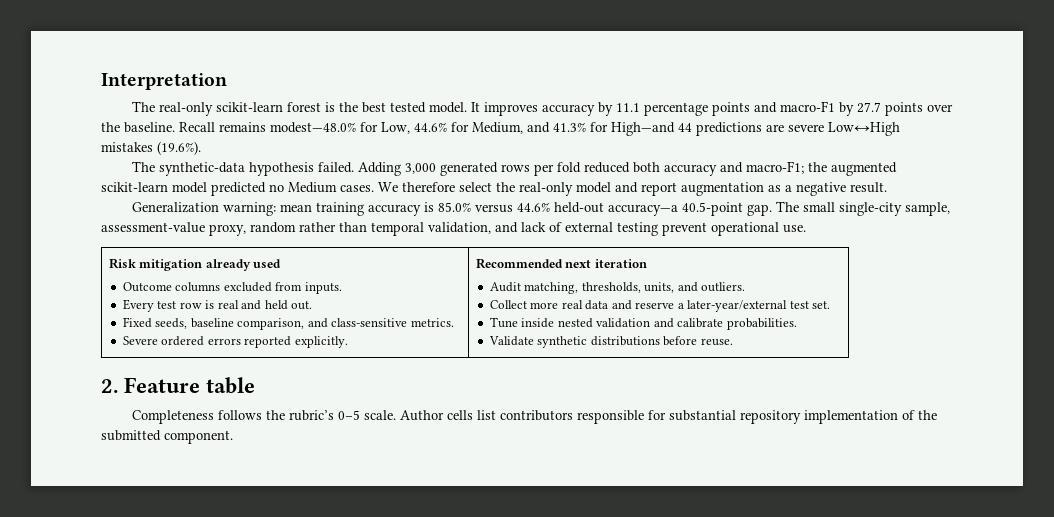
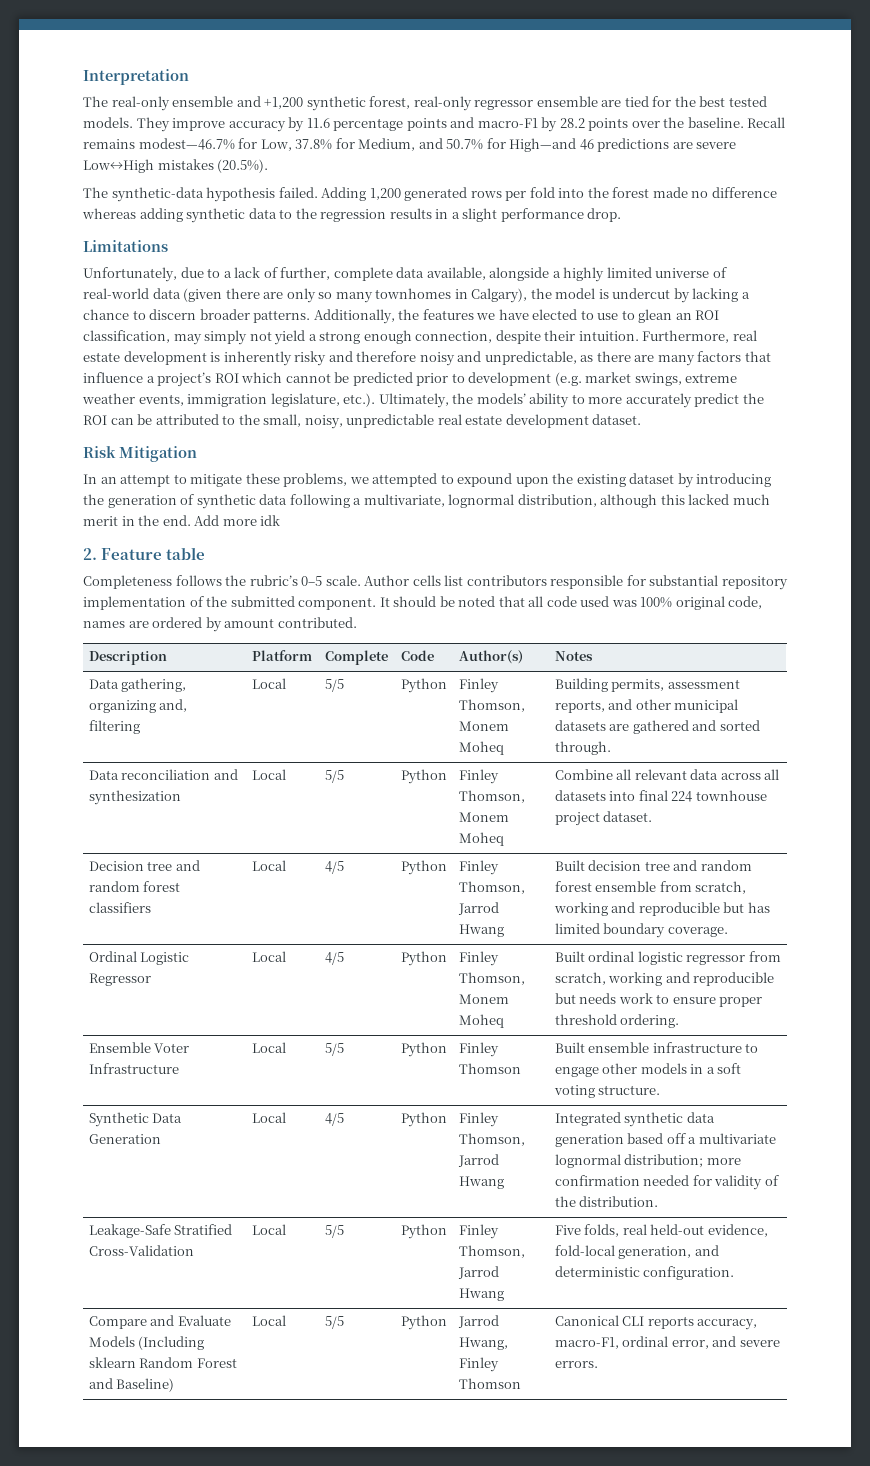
[215,102,538,116] scikit-learn forest is the best tested model. It improves -> [172,96,767,111] [83,117,226,132] ensemble and +1,200 synthetic forest, real-only regressor ensemble are tied for the best tested models. They improve
[615,103,640,112] 11.1 -> [306,118,330,128] 11.6
[856,102,881,113] 27.7 -> [559,118,585,128] 28.2
[270,122,356,133] modest—48.0% -> [138,138,235,150] modest—46.7%
[414,122,447,132] 44.6% -> [295,139,333,150] 37.8%
[553,122,586,132] 41.3% -> [446,139,484,150] 50.7%
[678,123,692,132] 44 -> [579,139,594,150] 46
[157,141,201,155] (19.6%). -> [217,159,269,173] (20.5%).
[404,163,436,174] 3,000 -> [369,188,401,200] 1,200
[583,161,897,176] [101,182,887,196] [131,201,950,216] [101,222,806,236] [108,258,282,271] [122,282,342,294] [122,299,313,312] [122,317,454,330] [122,336,348,348] [475,258,647,269] [489,282,746,294] [489,300,831,312] [489,317,797,330] [488,336,733,348] reduced both accuracy and macro-F1; the augmented scikit-learn model predicted no Medium cases. We therefore select the real-only model and report augmentation as a negative result. // Generalization warning: mean training accuracy is 85.0% versus 44.6% held-out accuracy—a 40.5-point gap. The small single-city sample, assessment-value proxy, random rather than temporal validation, and lack of external testing prevent operational use. // Risk mitigation already used // Outcome columns excluded from inputs. // Every test row is real and held out. // Fixed seeds, baseline comparison, and class-sensitive metrics. // Severe ordered errors reported explicitly. | Recommended next iteration // Audit matching, thresholds, units, and outliers. // Collect more real data and reserve a later-year/external test set. // Tune inside nested validation and calibrate probabilities. // Validate synthetic distributions before reuse. -> [558,187,777,198] [82,208,622,223] [83,240,168,252] [83,267,727,282] [83,288,750,303] [83,309,720,324] [83,330,757,345] [83,351,771,366] [83,372,738,387] [82,393,764,408] [83,414,642,429] [83,446,197,462] [83,473,772,488] [83,494,770,509] [83,515,281,526] into the forest made no difference whereas adding synthetic data to the regression results in a slight performance drop. // Limitations // Unfortunately, due to a lack of further, complete data available, alongside a highly limited universe of real-world data (given there are only so many townhomes in Calgary), the model is undercut by lacking a chance to discern broader patterns. Additionally, the features we have elected to use to glean an ROI classification, may simply not yield a strong enough connection, despite their intuition. Furthermore, real estate development is inherently risky and therefore noisy and unpredictable, as there are many factors that influence a project’s ROI which cannot be predicted prior to development (e.g. market swings, extreme weather events, immigration legislature, etc.). Ultimately, the models’ ability to more accurately predict the ROI can be attributed to the small, noisy, unpredictable real estate development dataset. // Risk Mitigation // In an attempt to mitigate these problems, we attempted to expound upon the existing dataset by introducing the generation of synthetic data following a multivariate, lognormal distribution, although this lacked much merit in the end. Add more idk
(233, 437) none -> [379,596,763,610] [83,617,357,632] [88,651,167,665] [251,650,312,661] [324,650,388,665] [400,650,434,661] [458,650,523,664] [554,651,593,661] [88,678,187,692] [88,699,188,713] [88,720,140,734] [251,678,286,689] [324,679,344,692] [400,678,447,693] [458,678,499,693] [458,699,525,712] [458,721,509,731] [458,741,504,755] [554,678,740,692] [554,699,739,713] [554,720,760,734] [554,741,611,755] [88,769,238,780] [88,790,181,805] [251,769,286,780] [324,770,344,783] [400,769,447,784] [458,769,499,784] [458,790,525,803] [458,812,509,822] [458,832,504,846] [554,769,780,780] [554,790,767,802] [554,811,653,826] [88,860,200,871] [88,881,181,892] [88,902,151,913] [251,860,286,871] [324,861,344,874] [400,860,447,875] [458,860,499,875] [458,881,525,894] [457,902,499,915] [458,924,504,937] [554,860,752,871] [554,881,747,894] [553,902,770,916] [554,923,728,938] [88,951,190,965] [88,973,151,986] [251,951,286,962] [324,952,344,965] [400,951,447,966] [458,951,499,966] [458,972,525,985] [458,994,509,1004] [458,1014,504,1028] [554,951,781,965] [554,972,775,986] [554,993,763,1007] [554,1014,680,1028] [88,1042,190,1053] [88,1063,179,1074] [251,1042,286,1053] [324,1043,344,1056] [400,1042,447,1057] [458,1042,499,1057] [458,1063,521,1074] [554,1042,759,1053] [554,1063,742,1077] [553,1085,661,1098] [88,1112,183,1127] [88,1134,161,1144] [251,1112,286,1123] [324,1113,344,1126] [400,1112,447,1127] [458,1112,499,1127] [458,1133,525,1146] [457,1154,499,1167] [458,1176,504,1189] [554,1112,715,1127] [554,1133,776,1147] [554,1154,741,1168] [554,1175,779,1190] [554,1196,659,1207] [88,1224,233,1238] [88,1245,194,1256] [251,1224,286,1235] [324,1225,344,1238] [400,1224,447,1239] [458,1224,499,1239] [458,1245,525,1258] [457,1266,499,1279] [458,1288,504,1301] [554,1224,768,1237] [554,1245,719,1259] [554,1266,735,1280] [88,1315,231,1329] [88,1336,205,1350] [88,1357,237,1368] [88,1378,175,1392] [251,1315,286,1326] [324,1316,344,1329] [400,1315,447,1330] [457,1315,499,1328] [458,1337,508,1350] [458,1357,499,1372] [458,1378,521,1389] [554,1315,758,1330] [554,1336,780,1349] [554,1361,598,1368] It should be noted that all code used was 100% original code, names are ordered by amount contributed. // Description | Platform | Complete | Code | Author(s) | Notes // Data gathering, organizing and, filtering | Local | 5/5 | Python | Finley Thomson, Monem Moheq | Building permits, assessment reports, and other municipal datasets are gathered and sorted through. // Data reconciliation and synthesization | Local | 5/5 | Python | Finley Thomson, Monem Moheq | Combine all relevant data across all datasets into final 224 townhouse project dataset. // Decision tree and random forest classifiers | Local | 4/5 | Python | Finley Thomson, Jarrod Hwang | Built decision tree and random forest ensemble from scratch, working and reproducible but has limited boundary coverage. // Ordinal Logistic Regressor | Local | 4/5 | Python | Finley Thomson, Monem Moheq | Built ordinal logistic regressor from scratch, working and reproducible but needs work to ensure proper threshold ordering. // Ensemble Voter Infrastructure | Local | 5/5 | Python | Finley Thomson | Built ensemble infrastructure to engage other models in a soft voting structure. // Synthetic Data Generation | Local | 4/5 | Python | Finley Thomson, Jarrod Hwang | Integrated synthetic data generation based off a multivariate lognormal distribution; more confirmation needed for validity of the distribution. // Leakage-Safe Stratified Cross-Validation | Local | 5/5 | Python | Finley Thomson, Jarrod Hwang | Five folds, real held-out evidence, fold-local generation, and deterministic configuration. // Compare and Evaluate Models (Including sklearn Random Forest and Baseline) | Local | 5/5 | Python | Jarrod Hwang, Finley Thomson | Canonical CLI reports accuracy, macro-F1, ordinal error, and severe errors.

